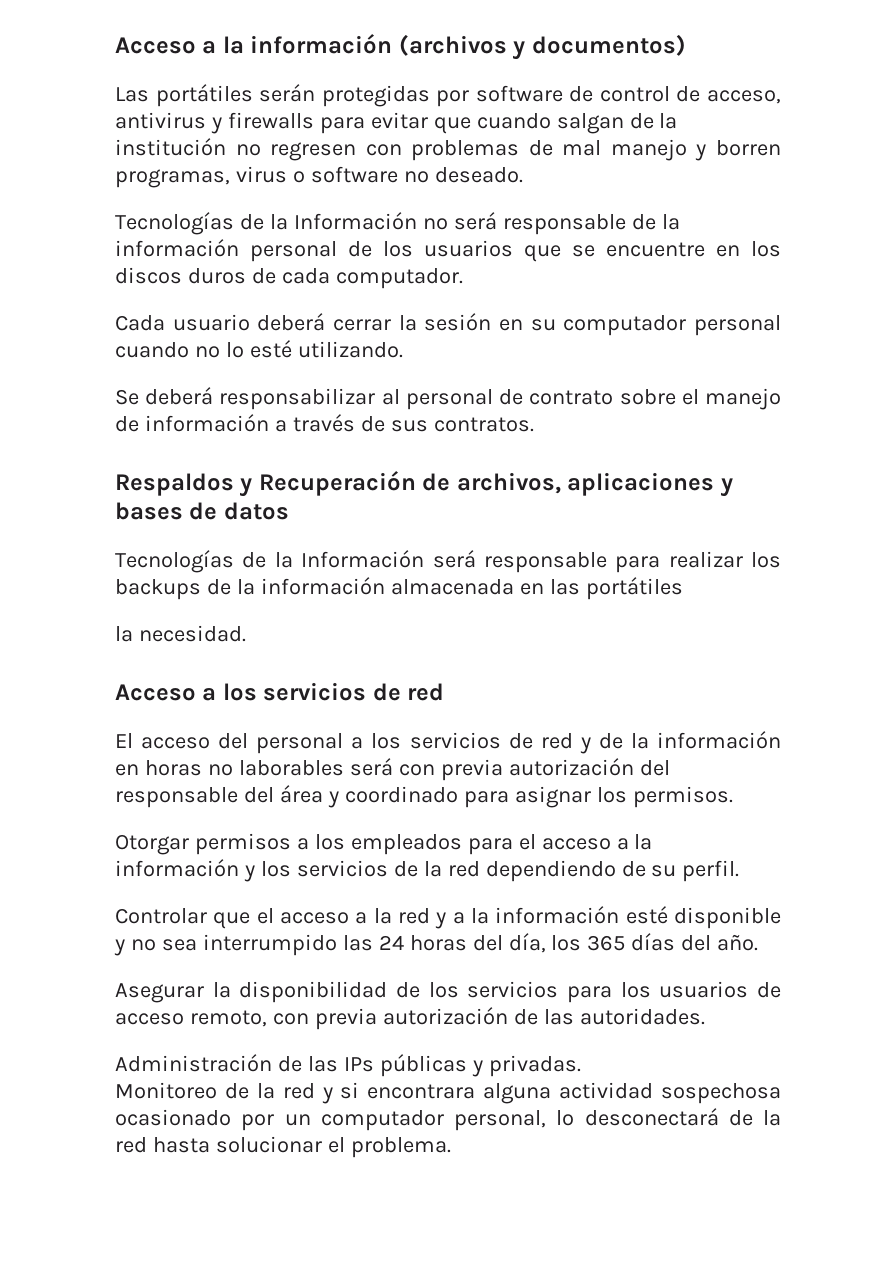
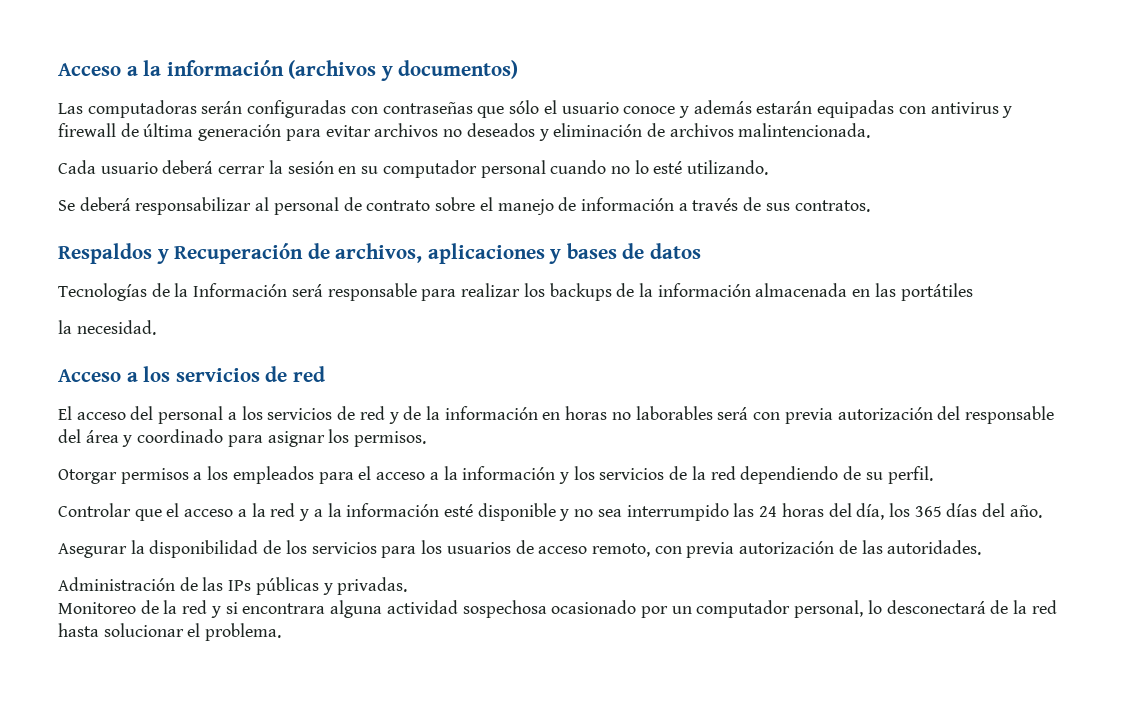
[155,84,781,107] [115,112,678,134] [115,138,781,161] [115,166,523,188] [115,212,680,235] [115,239,781,262] [115,267,463,289] portátiles serán protegidas por software de control de acceso, antivirus y firewalls para evitar que cuando salgan de la institución no regresen con problemas de mal manejo y borren programas, virus o software no deseado. // Tecnologías de la Información no será responsable de la información personal de los usuarios que se encuentre en los discos duros de cada computador. -> [87,100,1013,118] [58,123,871,141] computadoras serán configuradas con contraseñas que sólo el usuario conoce y además estarán equipadas con antivirus y firewall de última generación para evitar archivos no deseados y eliminación de archivos malintencionada.

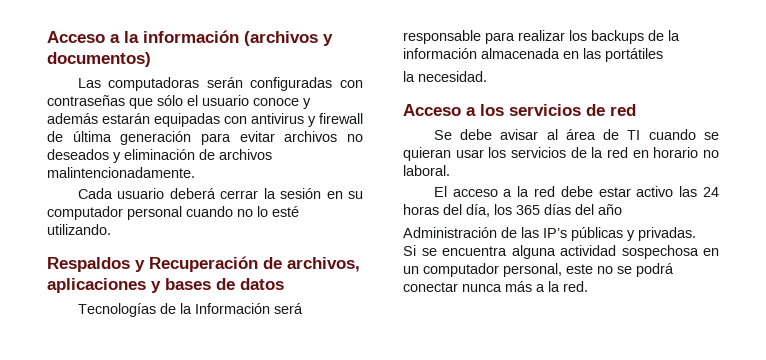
[738,123,871,138] malintencionada. -> [47,167,195,178] malintencionadamente.
[58,197,870,215] // Se deberá responsabilizar al personal de contrato sobre el manejo de información a través de sus contratos. -> (111, 229) none
[58,406,1054,424] [58,429,427,447] [58,466,569,484] El acceso del personal a los servicios de red y de la información en horas no laborables será con previa autorización del responsable del área y coordinado para asignar los permisos. // Otorgar permisos a los empleados para el acceso a la información y -> [433,129,719,140] [403,147,484,161] Se debe avisar al área de TI cuando se quieran usar
[740,466,933,484] [58,503,729,521] dependiendo de su perfil. // Controlar que el acceso a la red y a la información esté disponible y no sea interrumpido -> [632,147,719,158] [403,165,450,176] [433,186,674,197] en horario no laboral. // El acceso a la red debe estar activo
[1009,505,1042,518] [58,540,982,558] año. // Asegurar la disponibilidad de los servicios para los usuarios de acceso remoto, con previa autorización de las autoridades. -> [598,204,622,215] año
[228,580,252,591] IPs -> [543,228,567,238] IP’s
[58,600,326,618] Monitoreo de la red y si encontrara -> [403,245,507,256] Si se encuentra
[551,600,668,618] ocasionado por -> [703,248,719,256] en
[867,600,1057,614] [58,623,282,641] lo desconectará de la red hasta solucionar el problema. -> [566,263,674,277] [403,281,588,292] este no se podrá conectar nunca más a la red.

